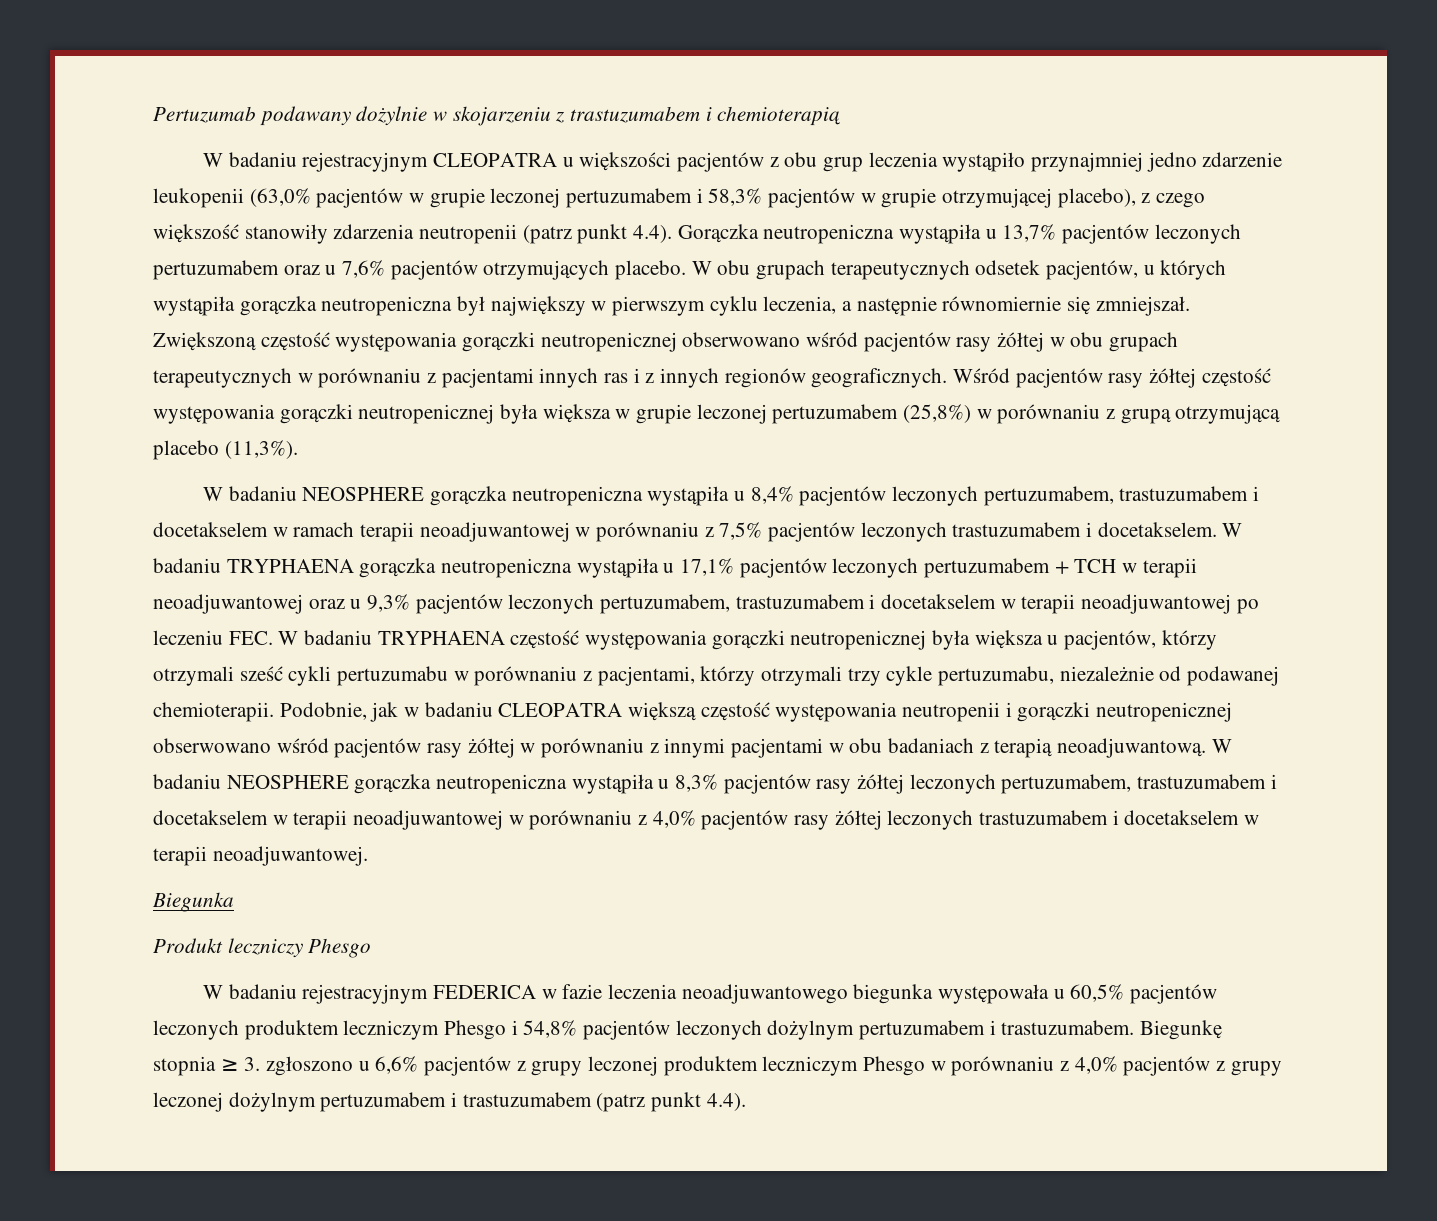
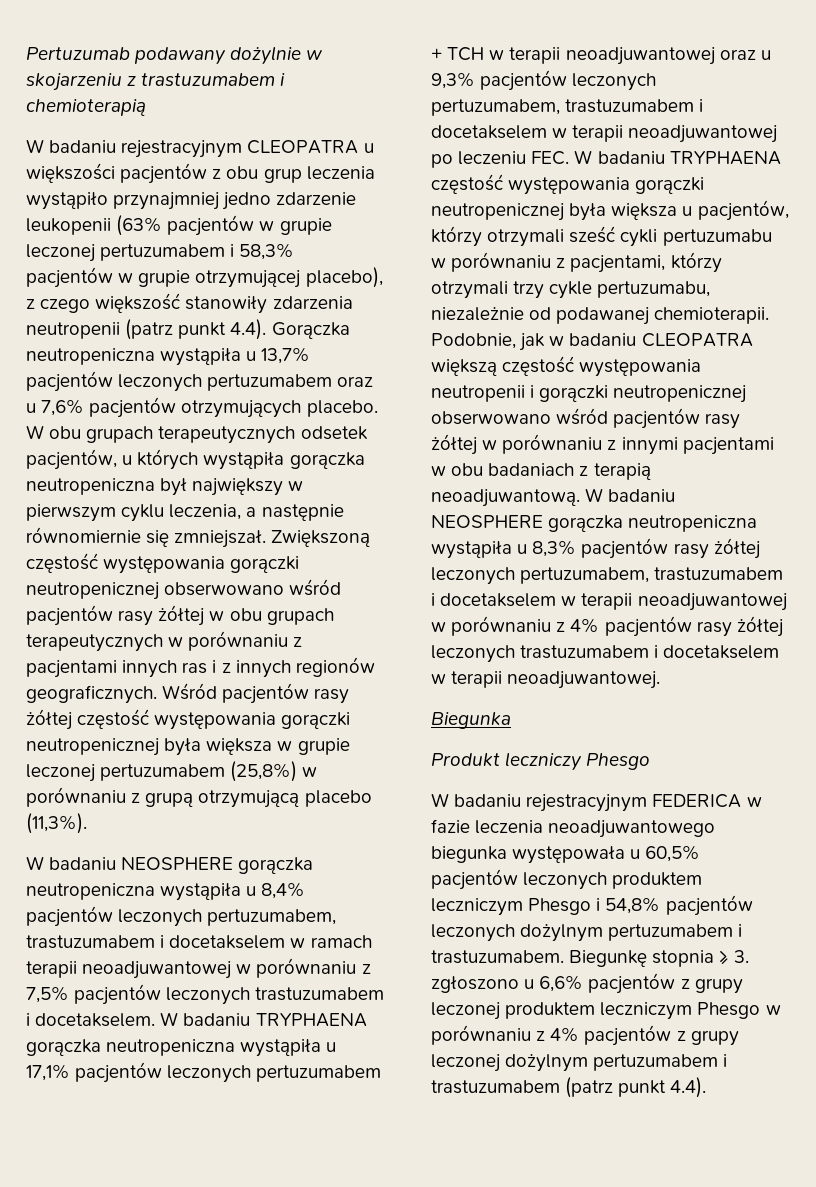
[249,188,311,207] (63,0% -> [116,215,163,236] (63%
[652,810,696,828] 4,0% -> [570,618,600,633] 4%
[1074,1056,1118,1074] 4,0% -> [550,1027,580,1042] 4%

